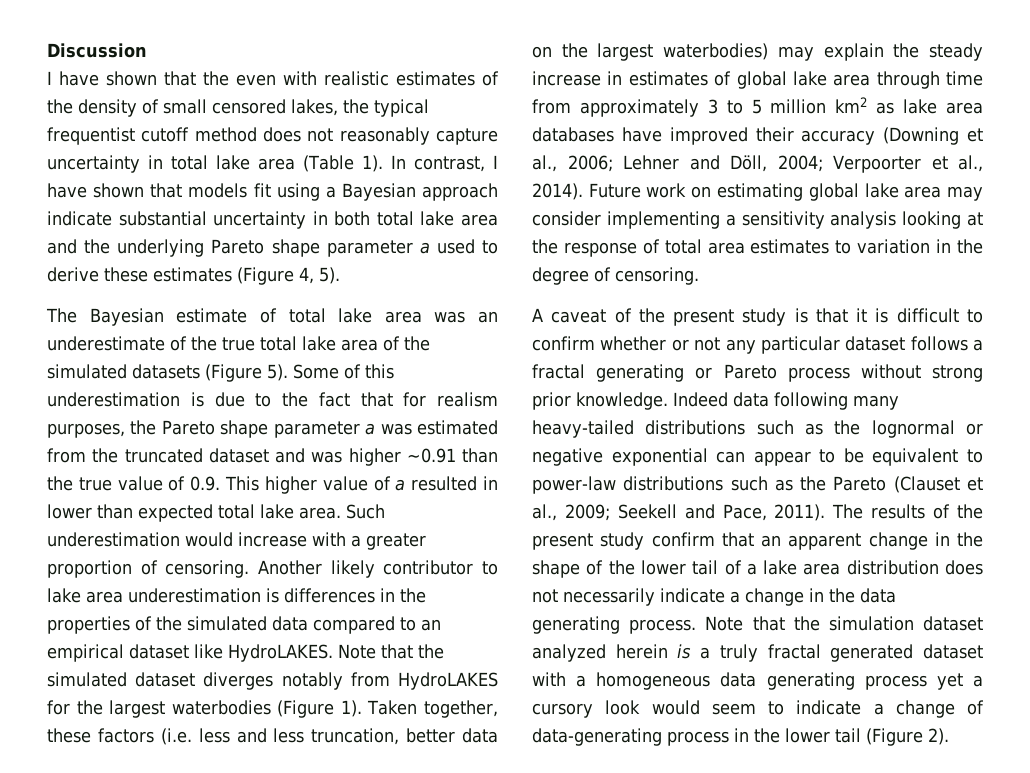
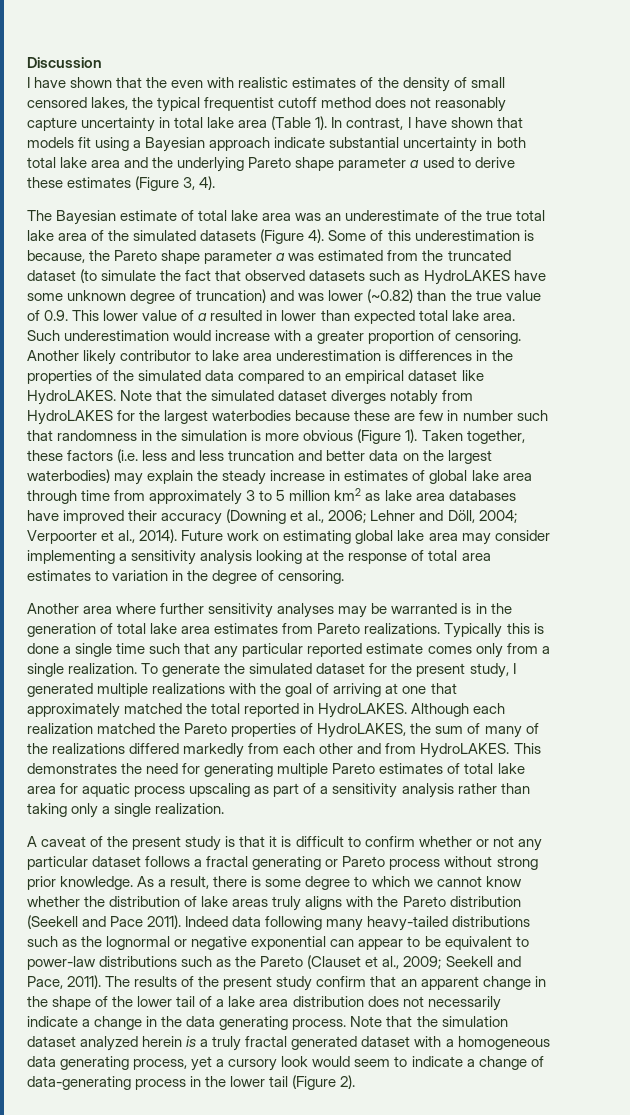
[298,267,340,284] 4, 5). -> [183,176,216,190] 3, 4).
[266,364,288,381] 5). -> [308,229,325,243] 4).
[214,392,498,407] [47,423,125,438] due to the fact that for realism purposes, -> [27,250,85,263] because,
[275,448,456,466] and was higher ~0.91 -> [80,269,546,285] [27,289,414,304] (to simulate the fact that observed datasets such as HydroLAKES have some unknown degree of truncation) and was lower (~0.82)
[264,476,317,494] higher -> [103,310,139,321] lower
(271, 707) none -> [295,410,548,421] [27,430,354,441] because these are few in number such that randomness in the simulation is more obvious
[311,728,400,745] truncation, -> [228,450,323,461] truncation and
(699, 276) none -> [27,603,512,618] [27,623,544,638] [27,643,550,658] [27,663,516,678] [27,683,457,697] [27,703,506,718] [27,723,539,738] [27,743,541,758] [27,763,525,777] [27,783,530,798] [27,803,225,818] // Another area where further sensitivity analyses may be warranted is in the generation of total lake area estimates from Pareto realizations. Typically this is done a single time such that any particular reported estimate comes only from a single realization. To generate the simulated dataset for the present study, I generated multiple realizations with the goal of arriving at one that approximately matched the total reported in HydroLAKES. Although each realization matched the Pareto properties of HydroLAKES, the sum of many of the realizations differed markedly from each other and from HydroLAKES. This demonstrates the need for generating multiple Pareto estimates of total lake area for aquatic process upscaling as part of a sensitivity analysis rather than taking only a single realization.
(668, 401) none -> [137,876,522,890] [27,896,521,911] [27,915,182,929] As a result, there is some degree to which we cannot know whether the distribution of lake areas truly aligns with the Pareto distribution (Seekell and Pace 2011).
[864,675,927,690] process -> [133,1059,188,1070] process,

